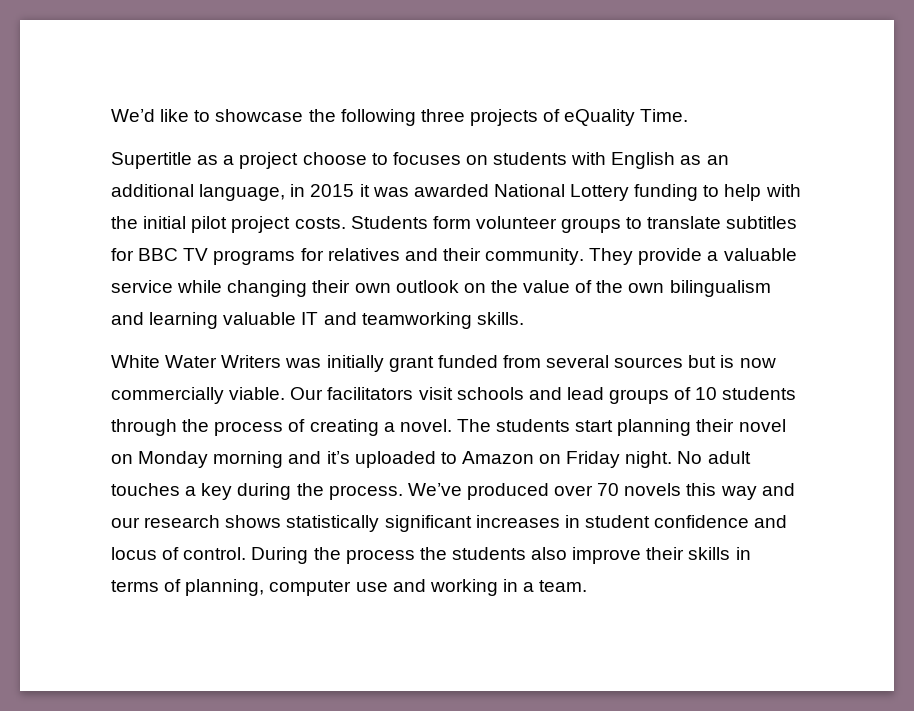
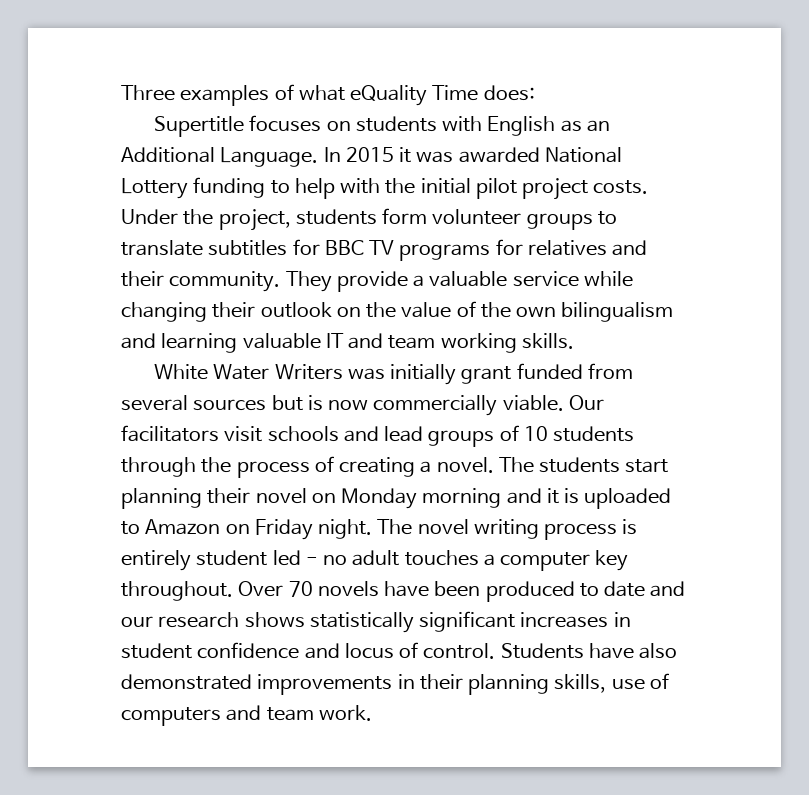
[111,109,689,126] [111,152,388,169] We’d like to showcase the following three projects of eQuality Time. // Supertitle as a project choose to -> [121,84,535,106] [154,116,245,137] Three examples of what eQuality Time does: // Supertitle
[111,184,306,201] additional language, in -> [121,147,341,167] Additional Language. In
[350,216,428,229] Students -> [121,209,377,231] Under the project, students
[354,283,391,293] own -> (256, 310) none
[361,312,472,329] teamworking -> [388,333,517,353] team working
[326,451,350,464] it’s -> [546,488,580,504] it is
[677,451,751,464] [111,483,757,500] No adult touches a key during the process. We’ve produced over 70 novels this way -> [377,519,638,540] [121,550,629,571] [121,581,646,602] The novel writing process is entirely student led - no adult touches a computer key throughout. Over 70 novels have been produced to date
[251,547,751,564] [111,579,588,596] During the process the students also improve their skills in terms of planning, computer use and working in a team. -> [500,643,678,659] [121,673,669,695] [121,705,372,726] Students have also demonstrated improvements in their planning skills, use of computers and team work.

